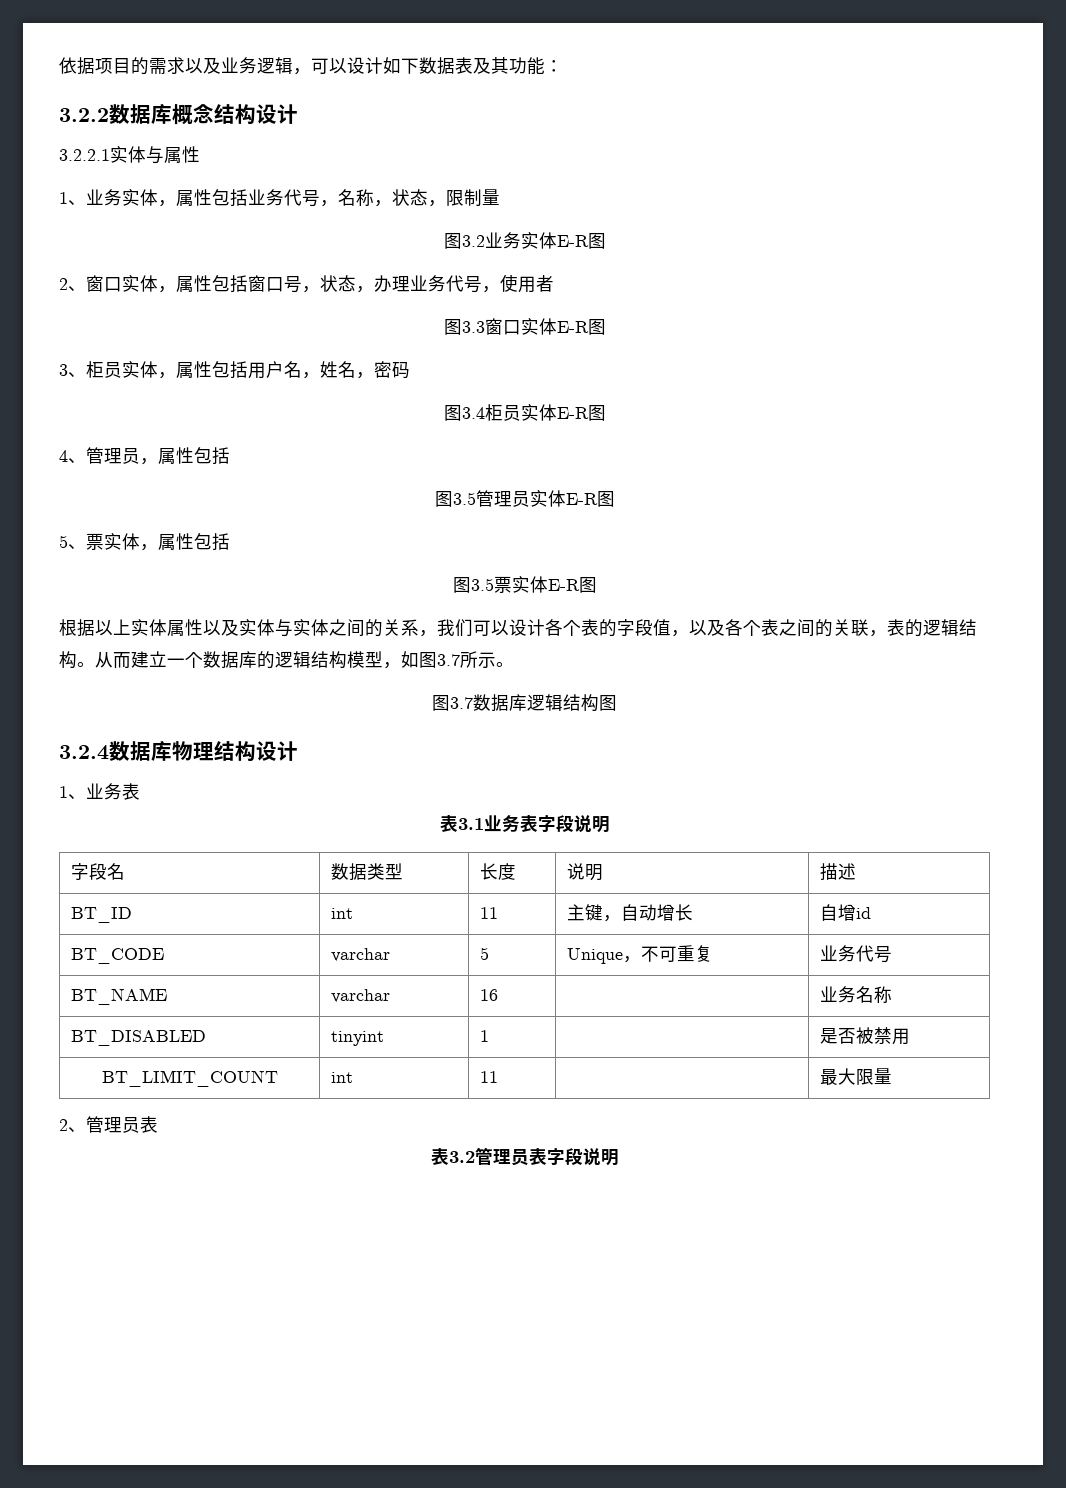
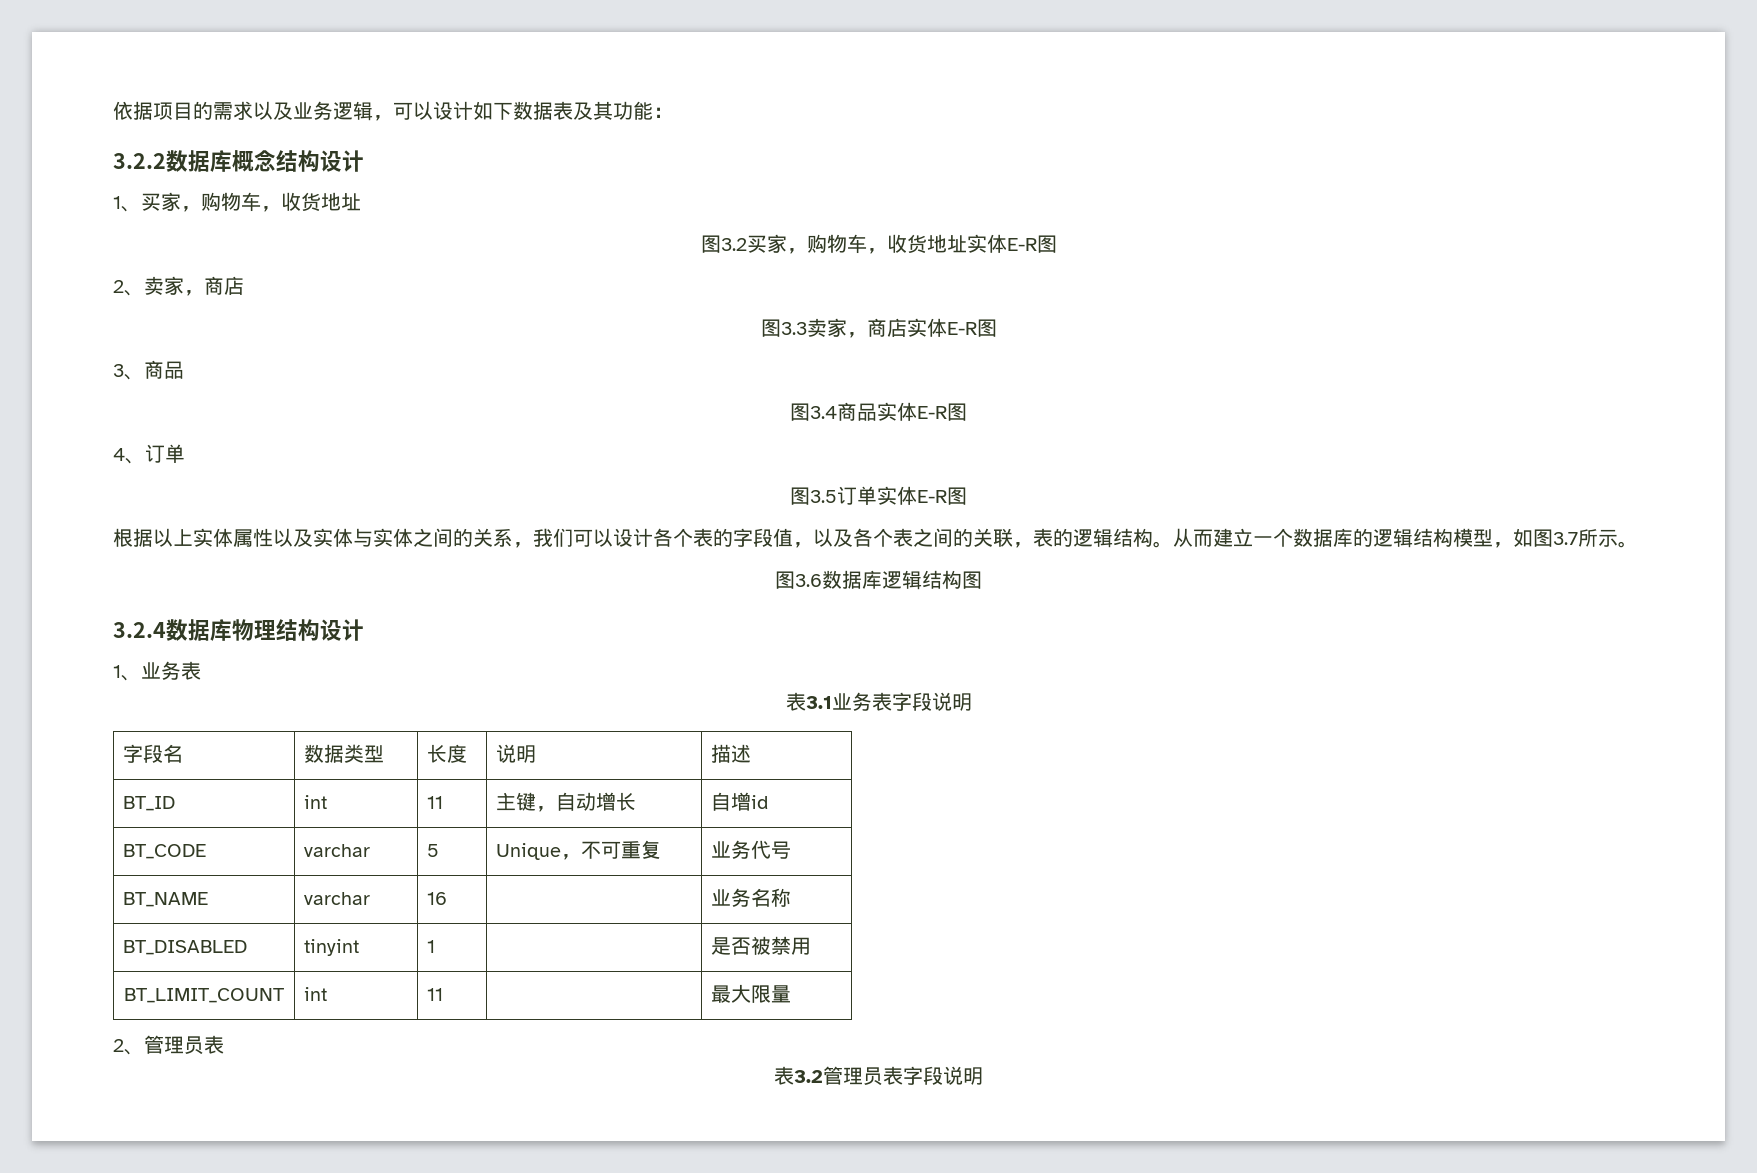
[59,146,200,164] [59,189,500,207] [443,232,606,249] [59,274,554,293] 3.2.2.1实体与属性 // 1、业务实体，属性包括业务代号，名称，状态，限制量 // 图3.2业务实体E-R图 // 2、窗口实体，属性包括窗口号，状态，办理业务代号，使用者 -> [113,192,361,212] [700,234,1057,254] [113,276,244,296] 1、买家，购物车，收货地址 // 图3.2买家，购物车，收货地址实体E-R图 // 2、卖家，商店
[484,318,521,335] 窗口 -> [806,318,907,338] 卖家，商店
[86,361,410,379] 柜员实体，属性包括用户名，姓名，密码 -> [144,360,184,379] 商品
[484,404,521,421] 柜员 -> [837,402,877,421] 商品
[86,447,230,465] [434,490,615,507] [59,533,230,551] [452,576,512,593] 管理员，属性包括 // 图3.5管理员实体E-R图 // 5、票实体，属性包括 // 图3.5票 -> [145,444,185,463] [790,486,877,505] 订单 // 图3.5订单
[450,697,473,709] 3.7 -> [795,574,822,587] 3.6

